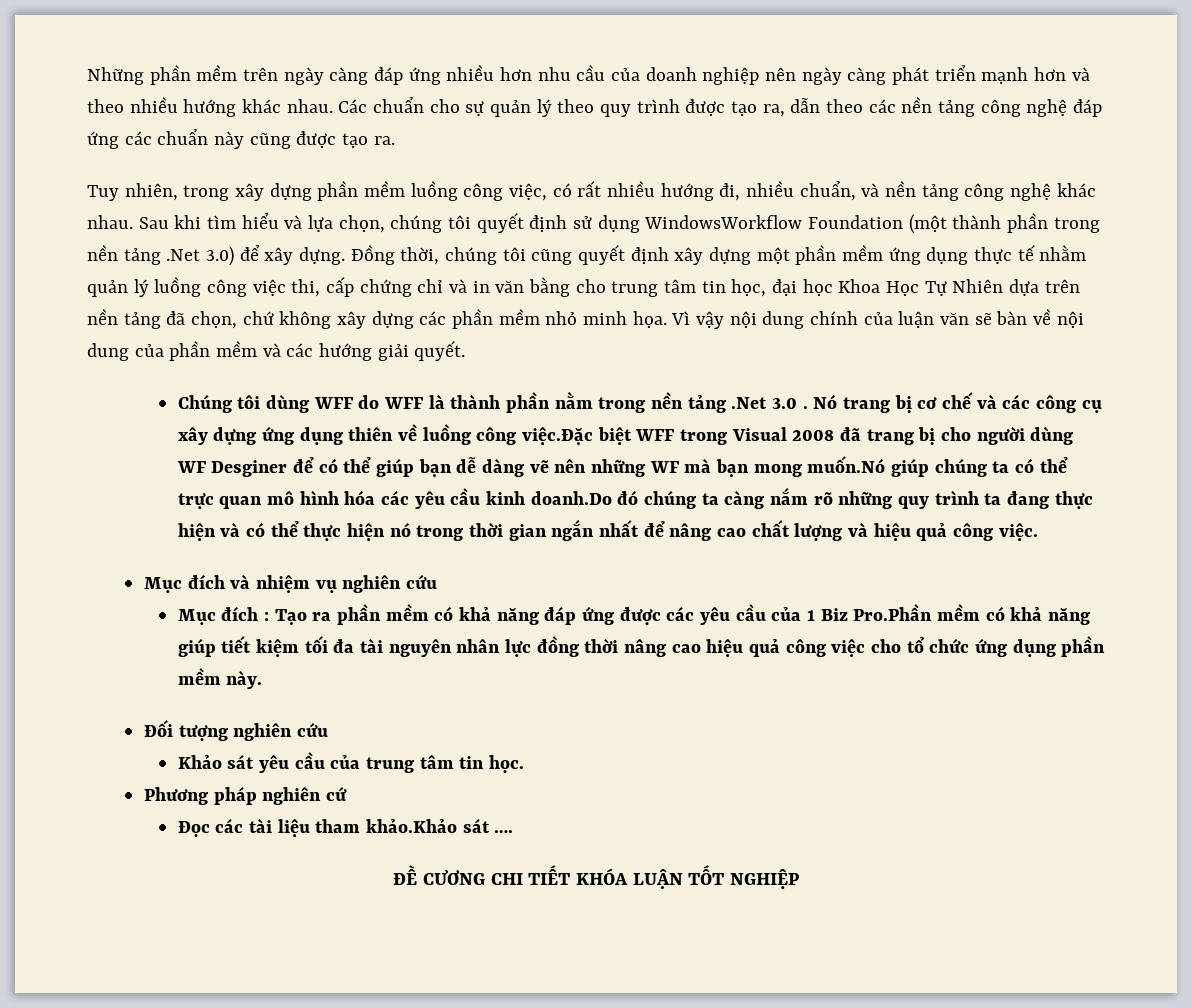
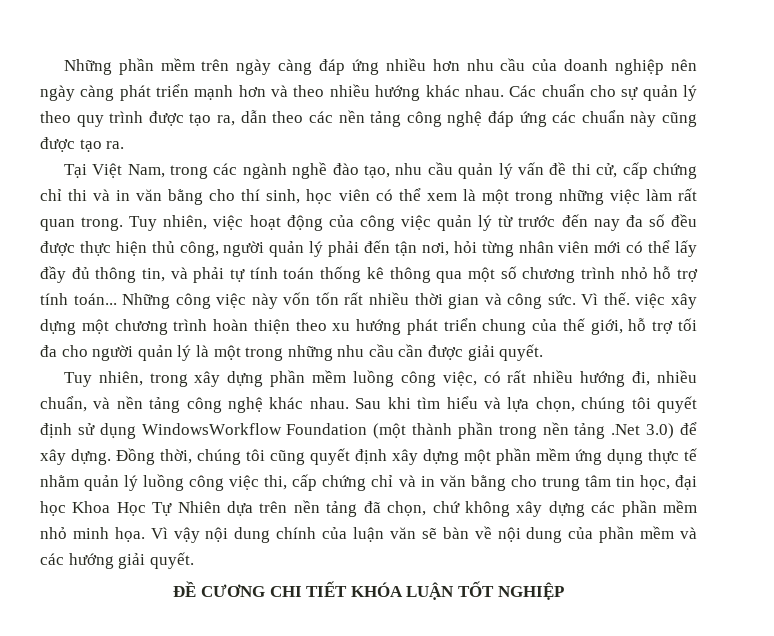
(395, 140) none -> [63,162,698,179] [40,188,697,205] [40,214,697,231] [40,240,698,257] [40,266,698,283] [40,292,697,309] [40,318,697,335] [40,344,544,361] // Tại Việt Nam, trong các ngành nghề đào tạo, nhu cầu quản lý vấn đề thi cử, cấp chứng chỉ thi và in văn bằng cho thí sinh, học viên có thể xem là một trong những việc làm rất quan trong. Tuy nhiên, việc hoạt động của công việc quản lý từ trước đến nay đa số đều được thực hiện thủ công, người quản lý phải đến tận nơi, hỏi từng nhân viên mới có thể lấy đầy đủ thông tin, và phải tự tính toán thống kê thông qua một số chương trình nhỏ hỗ trợ tính toán... Những công việc này vốn tốn rất nhiều thời gian và công sức. Vì thế. việc xây dựng một chương trình hoàn thiện theo xu hướng phát triển chung của thế giới, hỗ trợ tối đa cho người quản lý là một trong những nhu cầu cần được giải quyết.
[177,391,1102,413] [177,424,1074,445] [176,456,1068,477] [177,487,1093,509] [177,519,1038,541] [143,574,437,593] [177,604,1091,625] [177,636,1106,657] [177,668,263,689] [143,720,328,741] [177,752,525,773] [143,786,347,805] [177,818,514,837] // Chúng tôi dùng WFF do WFF là thành phần nằm trong nền tảng .Net 3.0 . Nó trang bị cơ chế và các công cụ xây dựng ứng dụng thiên về luồng công việc.Đặc biệt WFF trong Visual 2008 đã trang bị cho người dùng WF Desginer để có thể giúp bạn dễ dàng vẽ nên những WF mà bạn mong muốn.Nó giúp chúng ta có thể trực quan mô hình hóa các yêu cầu kinh doanh.Do đó chúng ta càng nắm rõ những quy trình ta đang thực hiện và có thể thực hiện nó trong thời gian ngắn nhất để nâng cao chất lượng và hiệu quả công việc. // Mục đích và nhiệm vụ nghiên cứu // Mục đích : Tạo ra phần mềm có khả năng đáp ứng được các yêu cầu của 1 Biz Pro.Phần mềm có khả năng giúp tiết kiệm tối đa tài nguyên nhân lực đồng thời nâng cao hiệu quả công việc cho tổ chức ứng dụng phần mềm này. // Đối tượng nghiên cứu // Khảo sát yêu cầu của trung tâm tin học. // Phương pháp nghiên cứ // Đọc các tài liệu tham khảo.Khảo sát …. -> (194, 560) none

